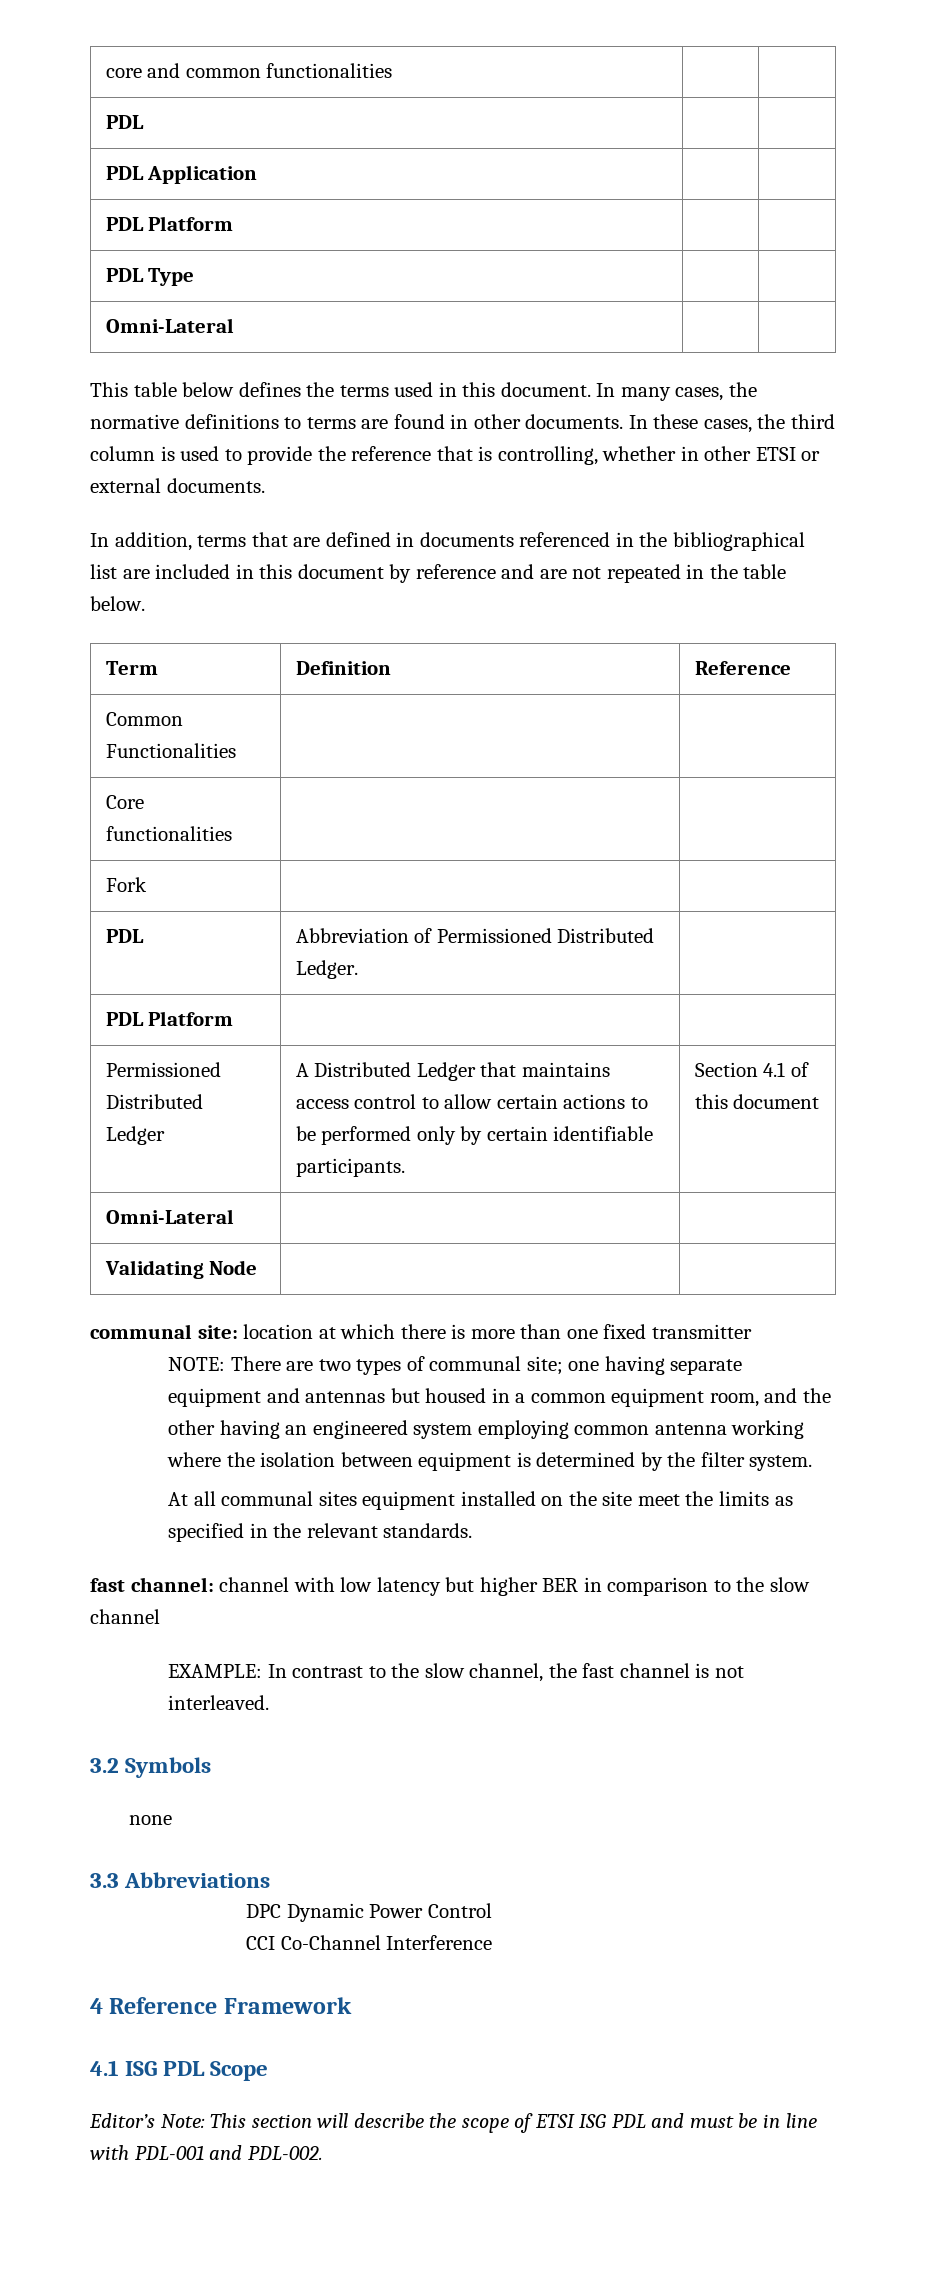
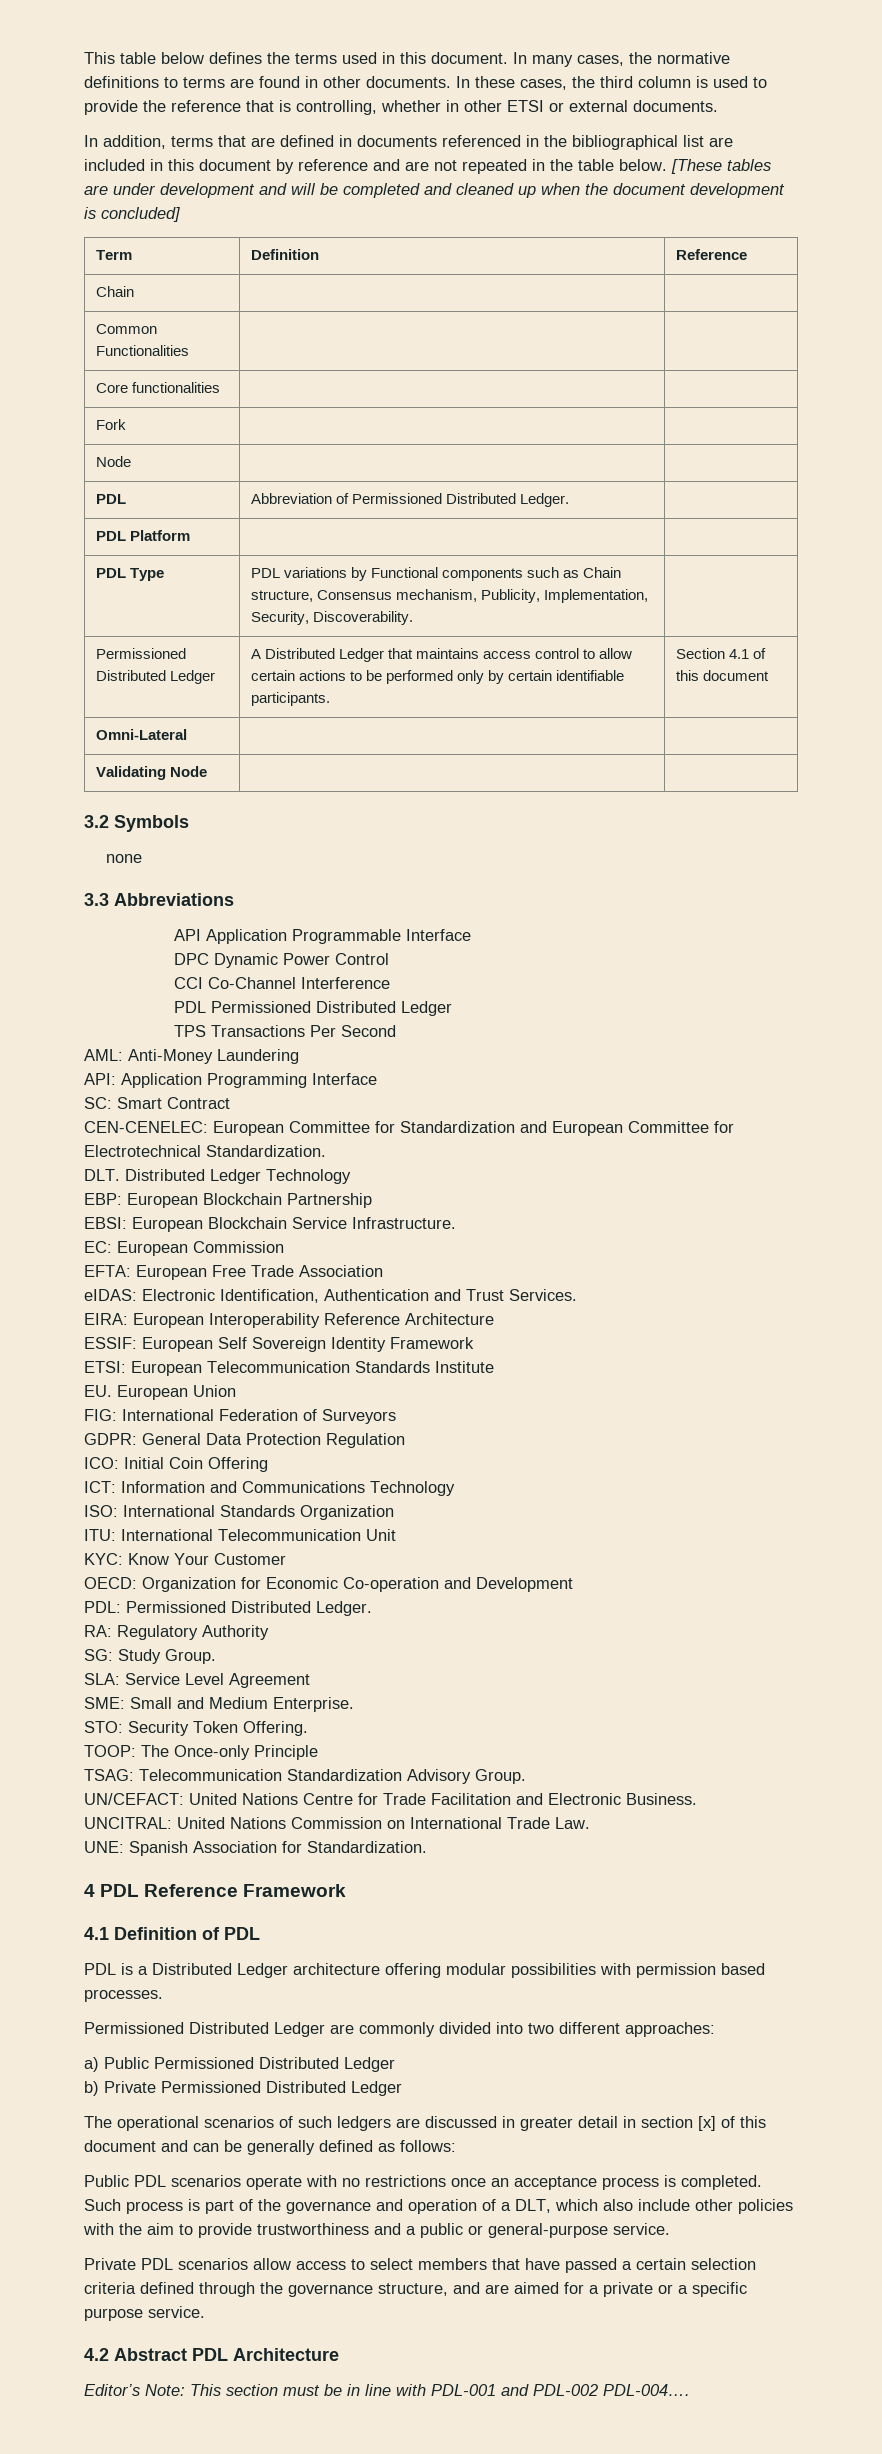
[105,63,393,78] [105,115,144,129] [105,165,258,184] [105,216,234,231] [105,268,195,286] [105,318,234,333] core and common functionalities | | // PDL | | // PDL Application | | // PDL Platform | | // PDL Type | | // Omni-Lateral | | // -> (84, 58) none
(145, 603) none -> [671,159,771,174] [84,183,785,198] [84,207,180,222] [These tables are under development and will be completed and cleaned up when the document development is concluded]
(791, 668) none -> [95,286,134,297] // Chain | |
(147, 884) none -> [95,456,131,467] // Node | |
(234, 1018) none -> [95,568,164,581] [250,567,621,581] [250,589,648,603] [250,611,413,625] // PDL Type | PDL variations by Functional components such as Chain structure, Consensus mechanism, Publicity, Implementation, Security, Discoverability. |
[90,1324,752,1339] [168,1356,743,1375] [168,1388,831,1407] [168,1420,805,1439] [167,1452,813,1471] [168,1491,793,1510] [168,1523,473,1542] [90,1577,810,1596] [90,1609,160,1624] [168,1663,744,1682] [168,1695,270,1710] // communal site: location at which there is more than one fixed transmitter // NOTE: There are two types of communal site; one having separate equipment and antennas but housed in a common equipment room, and the other having an engineered system employing common antenna working where the isolation between equipment is determined by the filter system. // At all communal sites equipment installed on the site meet the limits as specified in the relevant standards. // fast channel: channel with low latency but higher BER in comparison to the slow channel // EXAMPLE: In contrast to the slow channel, the fast channel is not interleaved. -> (207, 771) none
(271, 1880) none -> [173,929,471,944] // API Application Programmable Interface
(493, 1942) none -> [173,1001,452,1016] [173,1025,396,1037] [84,1049,299,1064] [84,1073,377,1088] [84,1097,230,1109] [84,1121,734,1136] [84,1145,326,1157] [84,1169,351,1184] [84,1193,372,1208] [84,1217,456,1232] [84,1241,284,1256] [84,1265,383,1280] [84,1289,577,1303] [84,1313,494,1328] [84,1337,474,1352] [84,1361,494,1376] [84,1385,236,1400] [84,1409,396,1424] [84,1433,405,1448] [84,1457,268,1472] [84,1481,455,1496] [84,1505,394,1520] [84,1529,396,1541] [84,1553,286,1565] [84,1577,573,1592] [84,1601,372,1616] [84,1625,269,1640] [84,1649,216,1664] [84,1673,310,1688] [84,1697,354,1712] [84,1721,308,1736] [84,1745,318,1760] [84,1769,526,1784] [84,1793,697,1805] [84,1817,590,1829] [84,1841,427,1856] // PDL Permissioned Distributed Ledger // TPS Transactions Per Second // AML: Anti-Money Laundering // API: Application Programming Interface // SC: Smart Contract // CEN-CENELEC: European Committee for Standardization and European Committee for Electrotechnical Standardization. // DLT. Distributed Ledger Technology // EBP: European Blockchain Partnership // EBSI: European Blockchain Service Infrastructure. // EC: European Commission // EFTA: European Free Trade Association // eIDAS: Electronic Identification, Authentication and Trust Services. // EIRA: European Interoperability Reference Architecture // ESSIF: European Self Sovereign Identity Framework // ETSI: European Telecommunication Standards Institute // EU. European Union // FIG: International Federation of Surveyors // GDPR: General Data Protection Regulation // ICO: Initial Coin Offering // ICT: Information and Communications Technology // ISO: International Standards Organization // ITU: International Telecommunication Unit // KYC: Know Your Customer // OECD: Organization for Economic Co-operation and Development // PDL: Permissioned Distributed Ledger. // RA: Regulatory Authority // SG: Study Group. // SLA: Service Level Agreement // SME: Small and Medium Enterprise. // STO: Security Token Offering. // TOOP: The Once-only Principle // TSAG: Telecommunication Standardization Advisory Group. // UN/CEFACT: United Nations Centre for Trade Facilitation and Electronic Business. // UNCITRAL: United Nations Commission on International Trade Law. // UNE: Spanish Association for Standardization.
(103, 2006) none -> [100,1884,140,1897] PDL
[125,2061,269,2081] [89,2113,685,2133] ISG PDL Scope // Editor’s Note: This section will describe the scope of ETSI ISG PDL and -> [114,1927,260,1940] [84,1963,765,1978] [84,1989,163,2002] [84,2022,715,2037] [84,2057,395,2072] [84,2081,402,2096] [84,2116,766,2131] [84,2140,456,2155] [84,2175,762,2190] [84,2199,793,2214] [83,2223,670,2238] [84,2258,756,2273] [84,2282,747,2297] [84,2306,205,2321] [84,2348,339,2361] [84,2384,278,2396] Definition of PDL // PDL is a Distributed Ledger architecture offering modular possibilities with permission based processes. // Permissioned Distributed Ledger are commonly divided into two different approaches: // a) Public Permissioned Distributed Ledger // b) Private Permissioned Distributed Ledger // The operational scenarios of such ledgers are discussed in greater detail in section [x] of this document and can be generally defined as follows: // Public PDL scenarios operate with no restrictions once an acceptance process is completed. Such process is part of the governance and operation of a DLT, which also include other policies with the aim to provide trustworthiness and a public or general-purpose service. // Private PDL scenarios allow access to select members that have passed a certain selection criteria defined through the governance structure, and are aimed for a private or a specific purpose service. // 4.2 Abstract PDL Architecture // Editor’s Note: This section
[247,2146,323,2160] PDL-002. -> [533,2384,690,2396] PDL-002 PDL-004….

